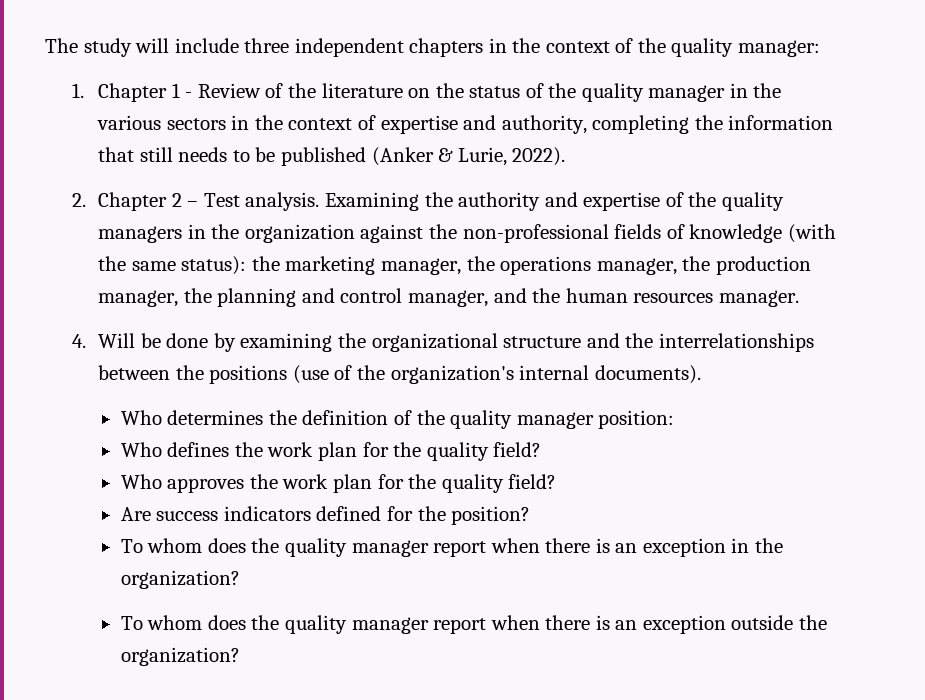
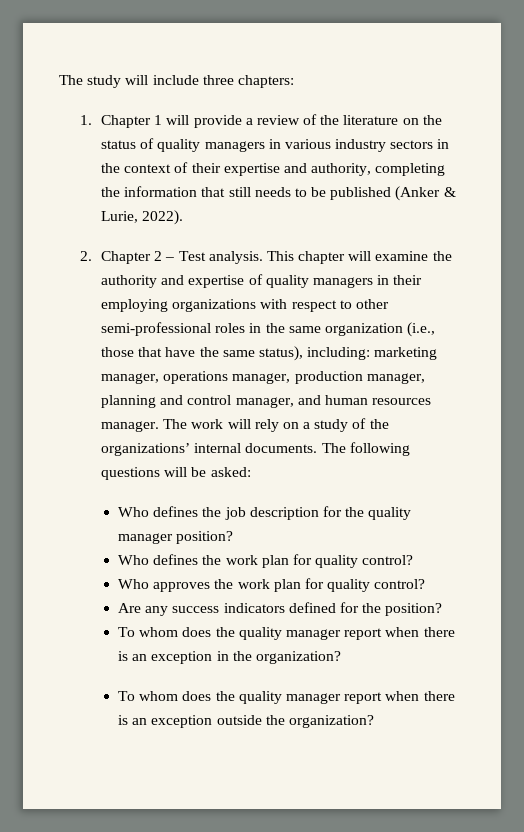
[294,38,820,57] independent chapters in the context of the quality manager: -> [237,75,294,88] chapters:
[185,83,261,98] - Review -> [166,115,300,128] will provide a review
[548,83,782,102] [97,115,162,130] the quality manager in the various -> [157,139,387,152] quality managers in various industry
(376, 122) none -> [191,163,221,173] their
[324,192,419,211] Examining -> [266,251,429,264] This chapter will examine
[688,192,784,211] [98,224,836,243] [98,256,280,275] the quality managers in the organization against the non-professional fields of knowledge (with the same status): the -> [265,275,423,288] [100,299,389,312] [100,322,436,337] [100,346,371,361] quality managers in their employing organizations with respect to other semi-professional roles in the same organization (i.e., those that have the same status), including:
[466,256,495,271] the -> (159, 378) none
[682,256,711,271] the -> (291, 378) none
[183,288,212,303] the -> (425, 378) none
[532,288,561,303] the -> (321, 400) none
[71,333,814,352] [98,365,701,384] [120,410,675,429] // 4. Will be done by examining the organizational structure and the interrelationships between the positions (use of the organization's internal documents). // Who determines the definition of the quality manager position: -> [163,418,389,432] [100,442,410,456] [100,467,251,480] [118,506,412,520] [118,531,234,544] The work will rely on a study of the organizations’ internal documents. The following questions will be asked: // Who defines the job description for the quality manager position?
[393,442,542,461] the quality field? -> [315,555,414,568] quality control?
[408,474,557,493] the quality field? -> [327,579,426,592] quality control?
(151, 514) none -> [145,606,169,616] any

